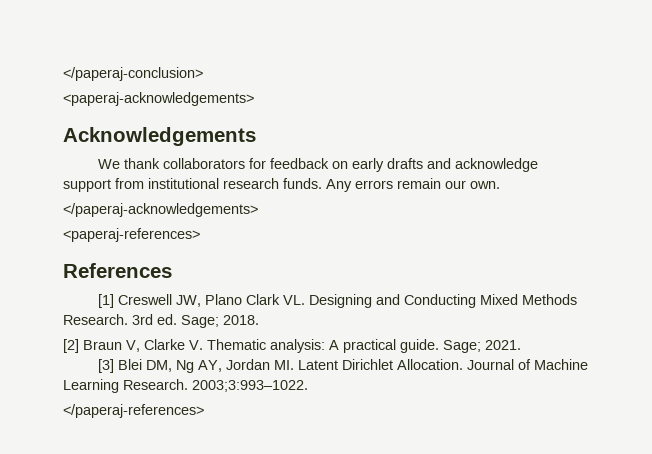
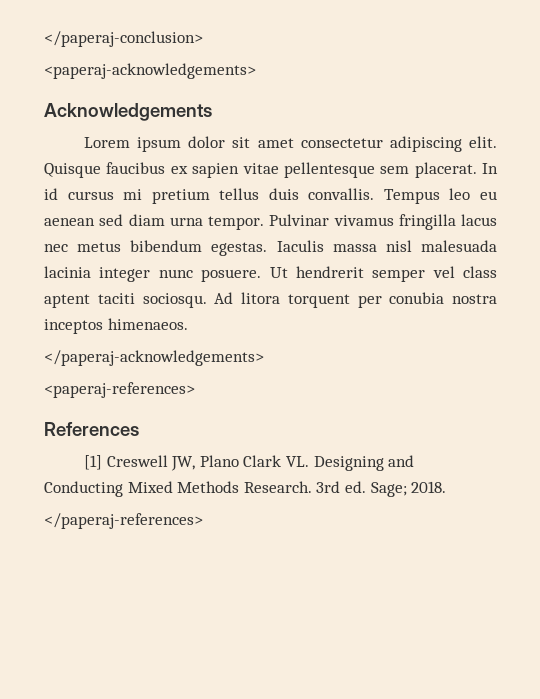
[98,158,539,172] [63,178,500,192] We thank collaborators for feedback on early drafts and acknowledge support from institutional research funds. Any errors remain our own. -> [84,136,498,152] [44,162,498,178] [44,188,497,204] [44,214,497,230] [44,240,498,256] [44,266,497,282] [44,292,497,308] [44,318,188,334] Lorem ipsum dolor sit amet consectetur adipiscing elit. Quisque faucibus ex sapien vitae pellentesque sem placerat. In id cursus mi pretium tellus duis convallis. Tempus leo eu aenean sed diam urna tempor. Pulvinar vivamus fringilla lacus nec metus bibendum egestas. Iaculis massa nisl malesuada lacinia integer nunc posuere. Ut hendrerit semper vel class aptent taciti sociosqu. Ad litora torquent per conubia nostra inceptos himenaeos.
[63,339,521,353] [98,359,589,373] [63,379,308,393] // [2] Braun V, Clarke V. Thematic analysis: A practical guide. Sage; 2021. // [3] Blei DM, Ng AY, Jordan MI. Latent Dirichlet Allocation. Journal of Machine Learning Research. 2003;3:993–1022. -> (447, 487) none

